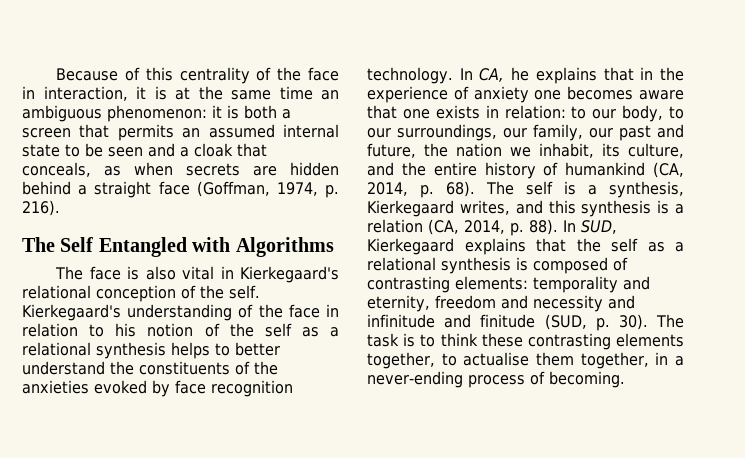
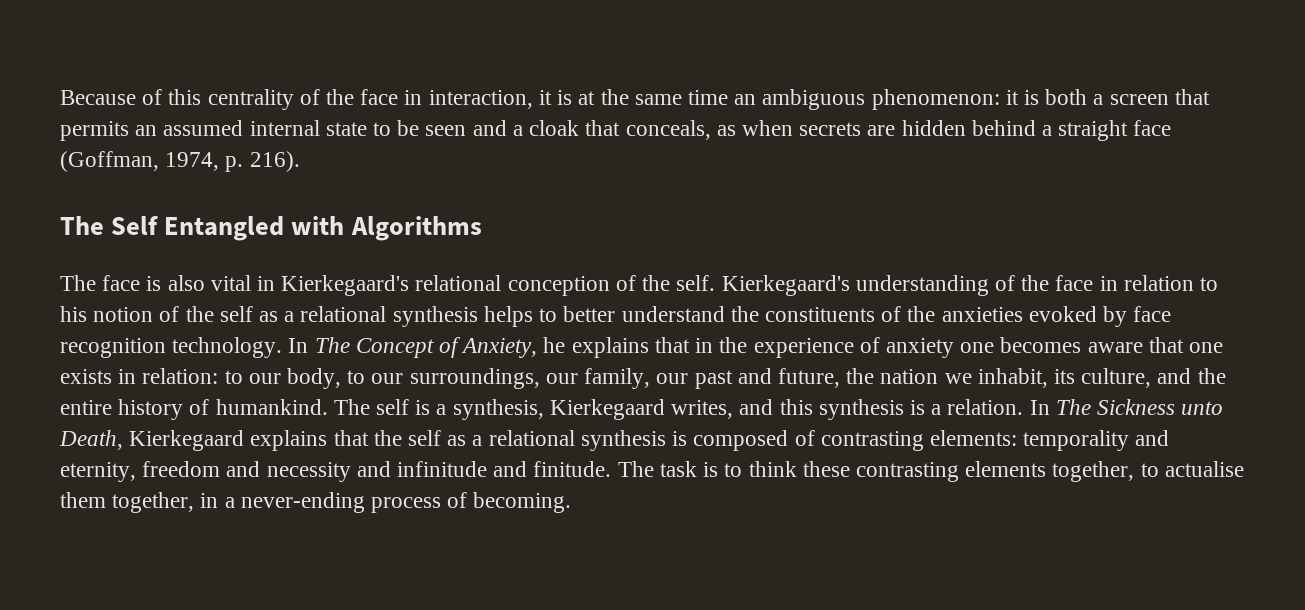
[479,68,505,82] CA, -> [314,337,538,358] The Concept of Anxiety,
[565,162,684,178] [367,181,475,198] humankind (CA, 2014, p. 68). -> [215,399,328,415] humankind.
[367,219,617,236] relation (CA, 2014, p. 88). In SUD, -> [947,399,1224,415] [59,430,123,450] relation. In The Sickness unto Death,
[480,314,648,331] finitude (SUD, p. 30). -> [533,461,612,477] finitude.

